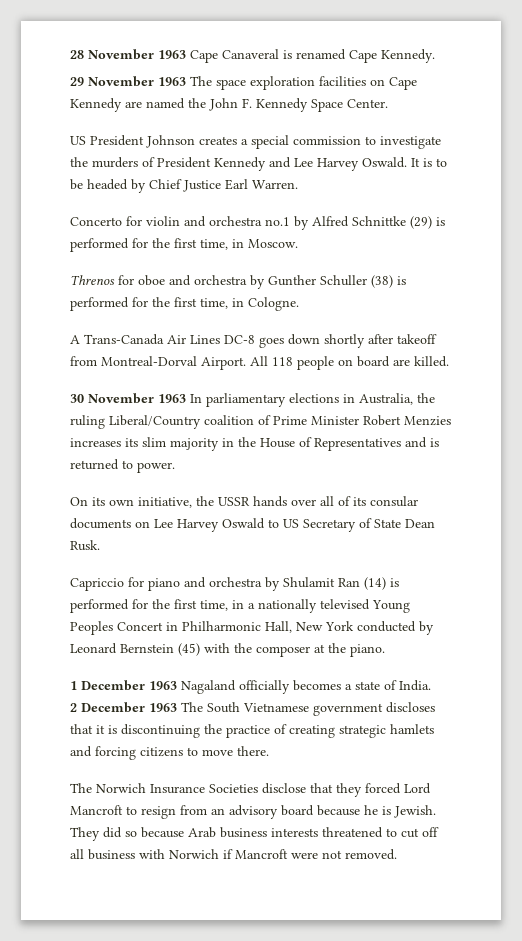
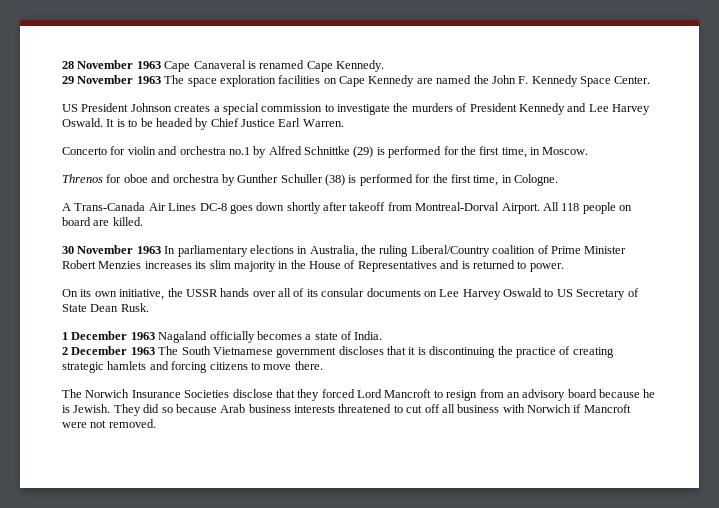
[70,577,399,591] [70,599,410,613] [70,621,434,635] [70,643,385,657] // Capriccio for piano and orchestra by Shulamit Ran (14) is performed for the first time, in a nationally televised Young Peoples Concert in Philharmonic Hall, New York conducted by Leonard Bernstein (45) with the composer at the piano. -> (149, 307) none

